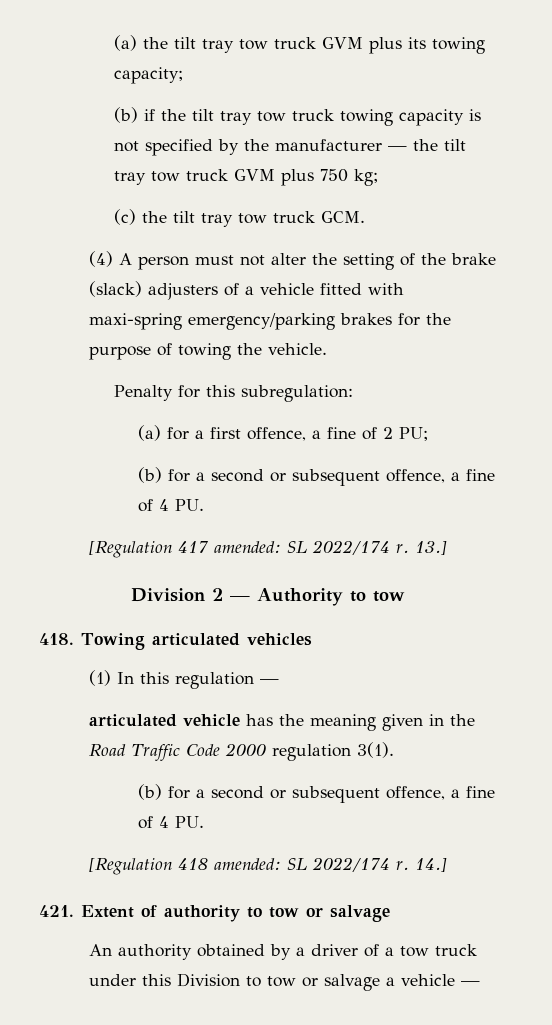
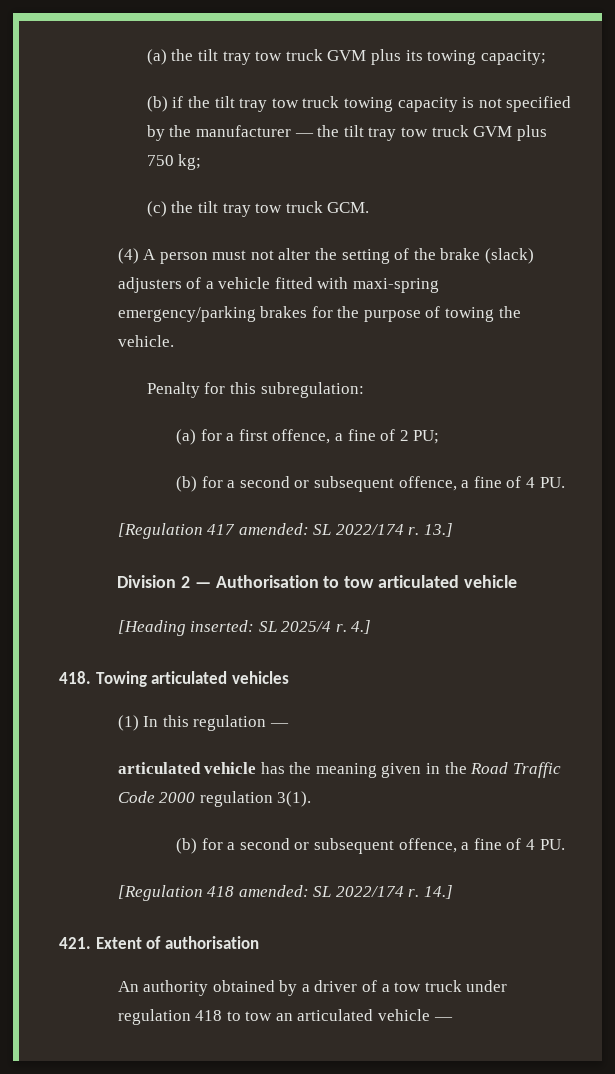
[256,588,405,606] Authority to tow -> [215,575,518,588] [117,620,372,636] Authorisation to tow articulated vehicle // [Heading inserted: SL 2025/4 r. 4.]
[164,905,390,922] authority to tow or salvage -> [164,936,259,949] authorisation
[141,973,395,991] this Division to tow or salvage a -> [117,1009,374,1025] regulation 418 to tow an articulated

